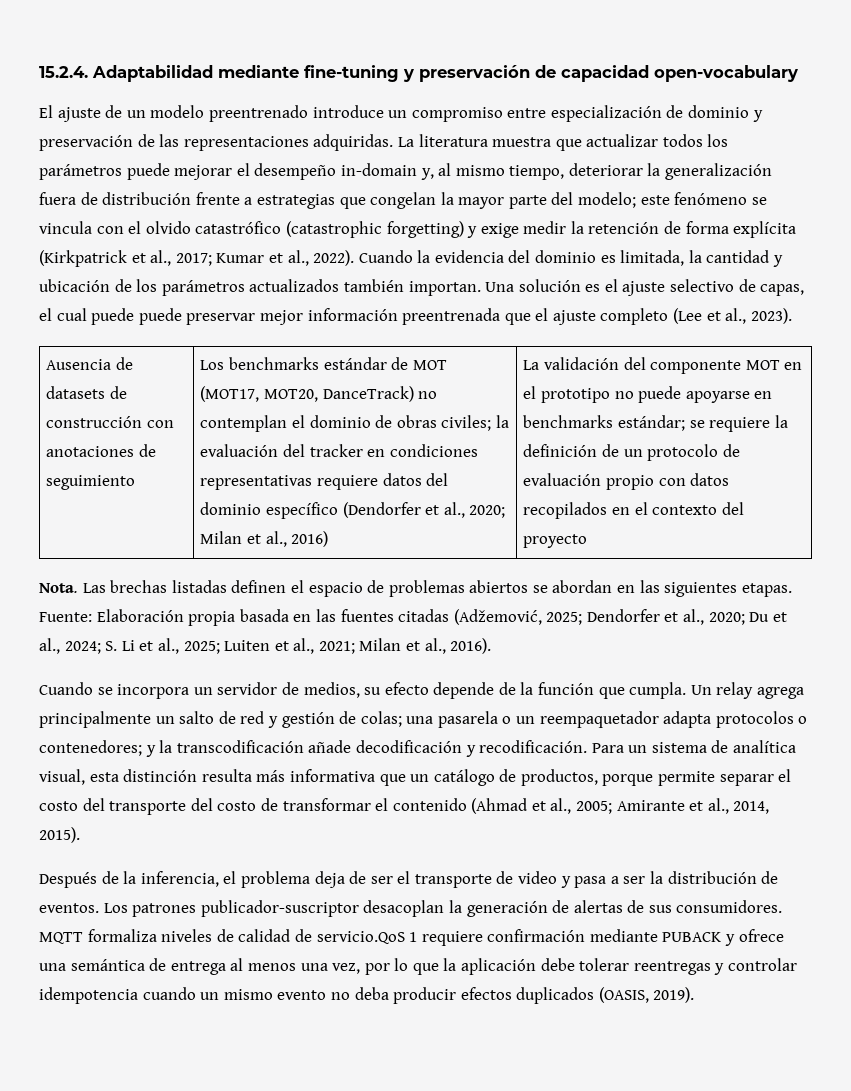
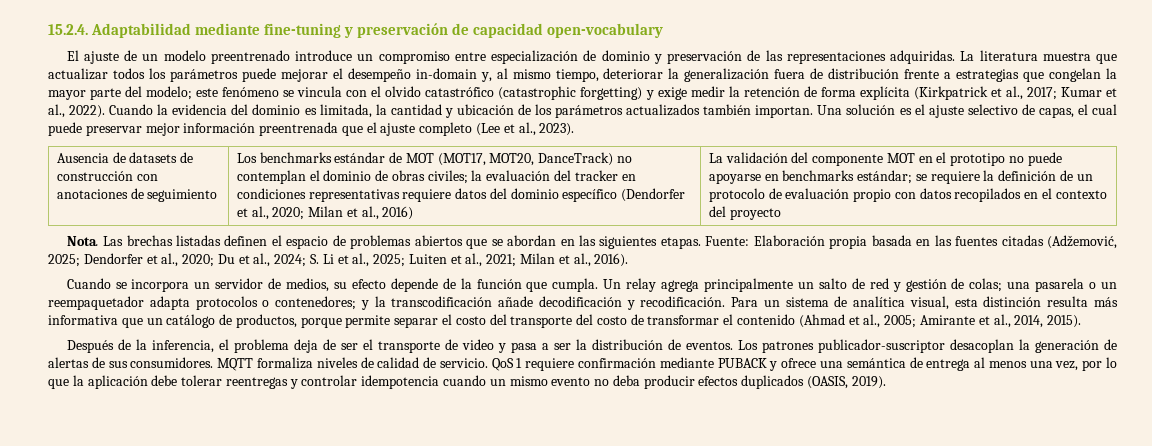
[138,308,182,325] puede -> (82, 129) none
(529, 586) none -> [466,239,488,249] que
[316,931,405,944] servicio.QoS -> [439,358,514,371] servicio. QoS

